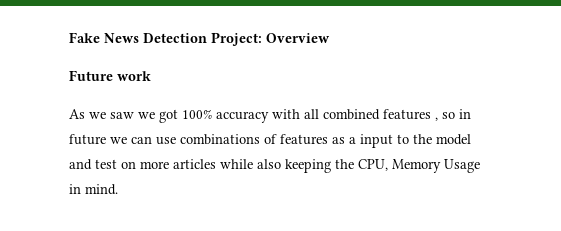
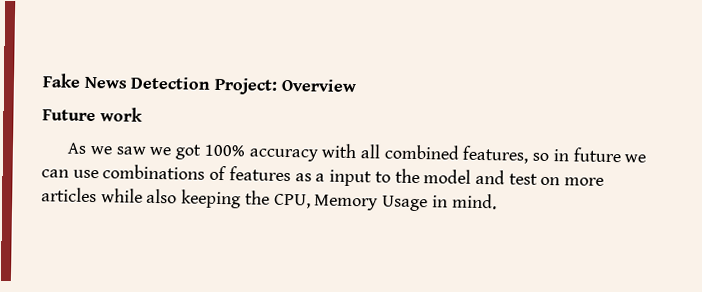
[383,109,438,121] features , -> [462,145,530,164] features,

